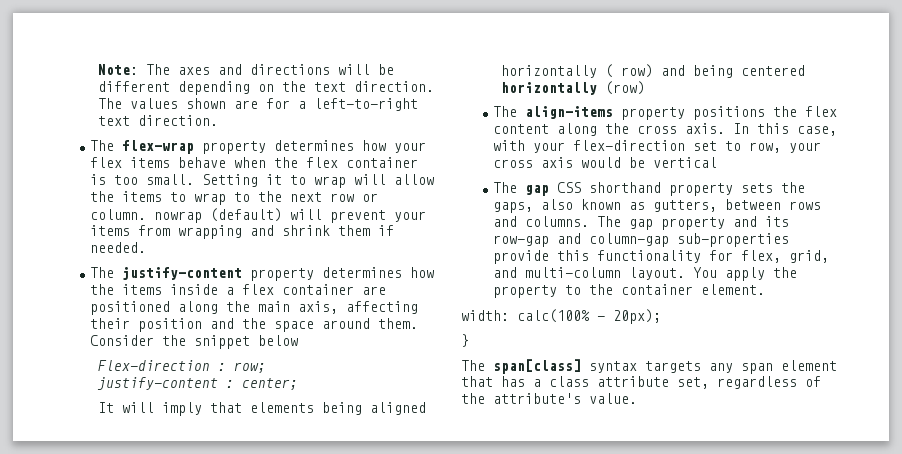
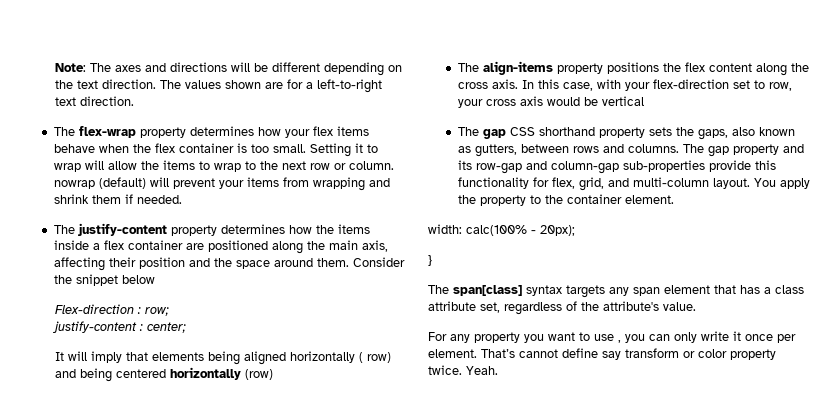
(637, 398) none -> [428,331,796,343] [428,348,776,360] [428,365,498,375] // For any property you want to use , you can only write it once per element. That’s cannot define say transform or color property twice. Yeah.

